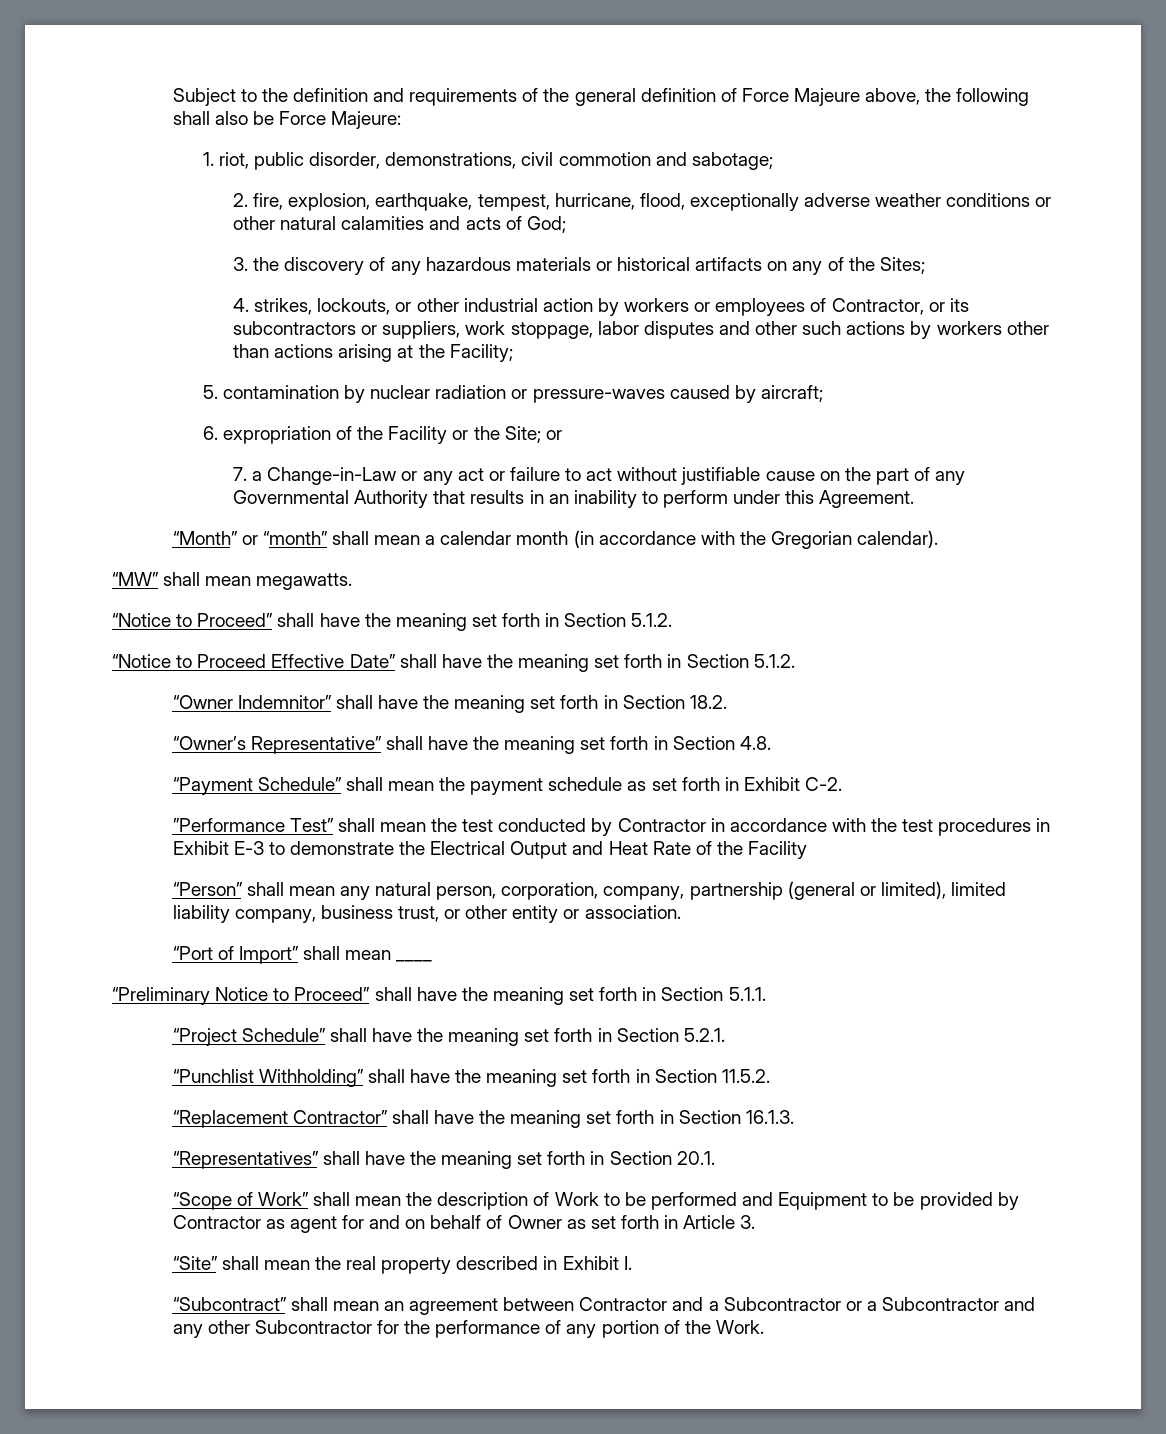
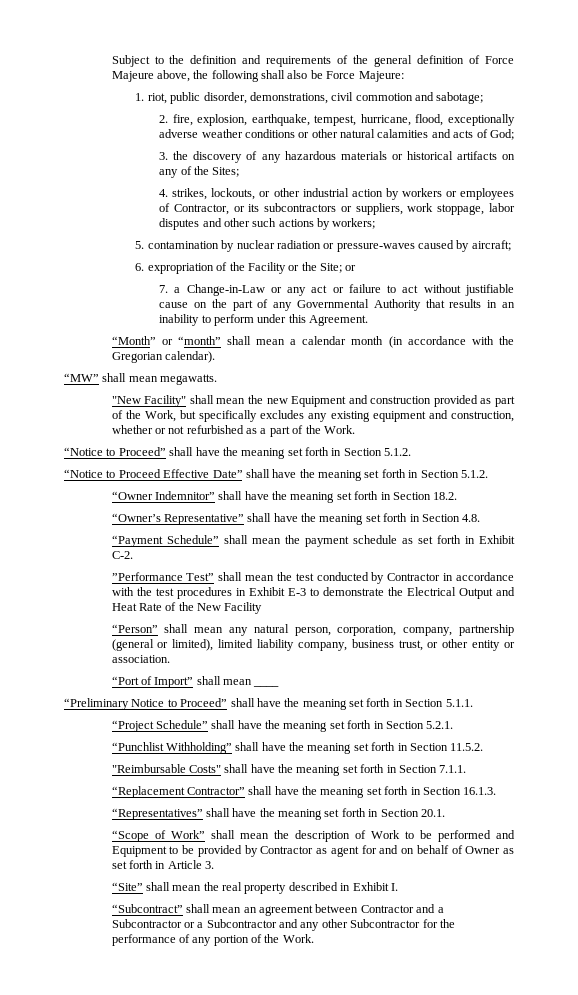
[936,321,1049,335] [232,344,513,362] workers other than actions arising at the Facility; -> [332,218,376,229] workers;
(353, 581) none -> [111,395,515,407] [111,410,514,422] [111,425,355,437] // "New Facility" shall mean the new Equipment and construction provided as part of the Work, but specifically excludes any existing equipment and construction, whether or not refurbished as a part of the Work.
(743, 848) none -> [197,603,222,611] New
(770, 1076) none -> [111,764,467,776] // "Reimbursable Costs" shall have the meaning set forth in Section 7.1.1.

